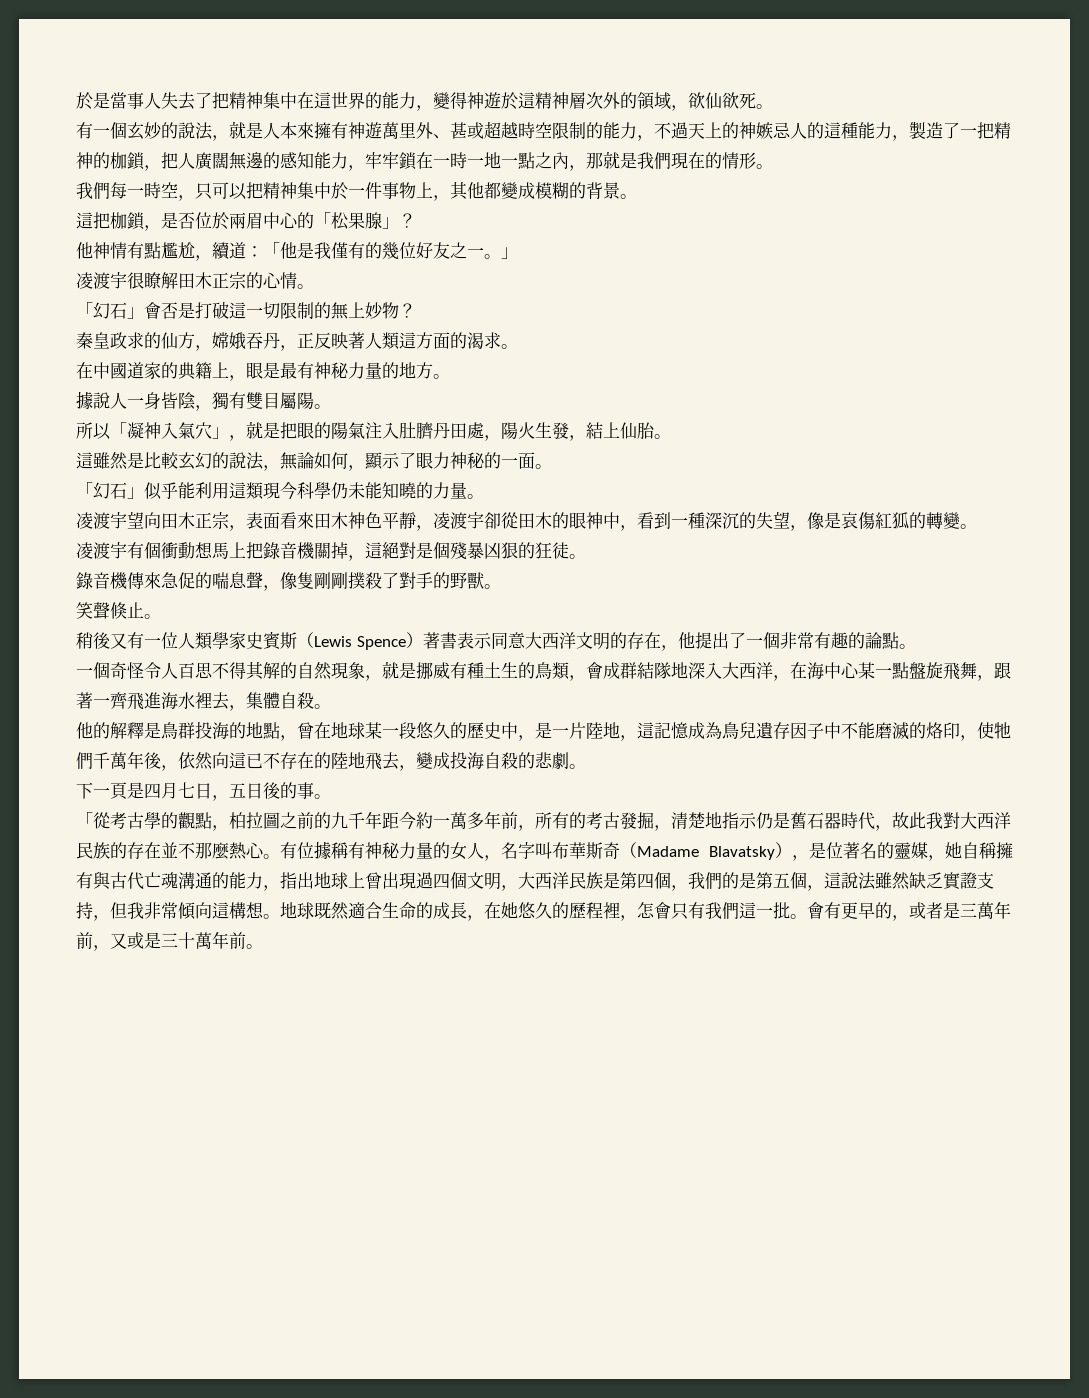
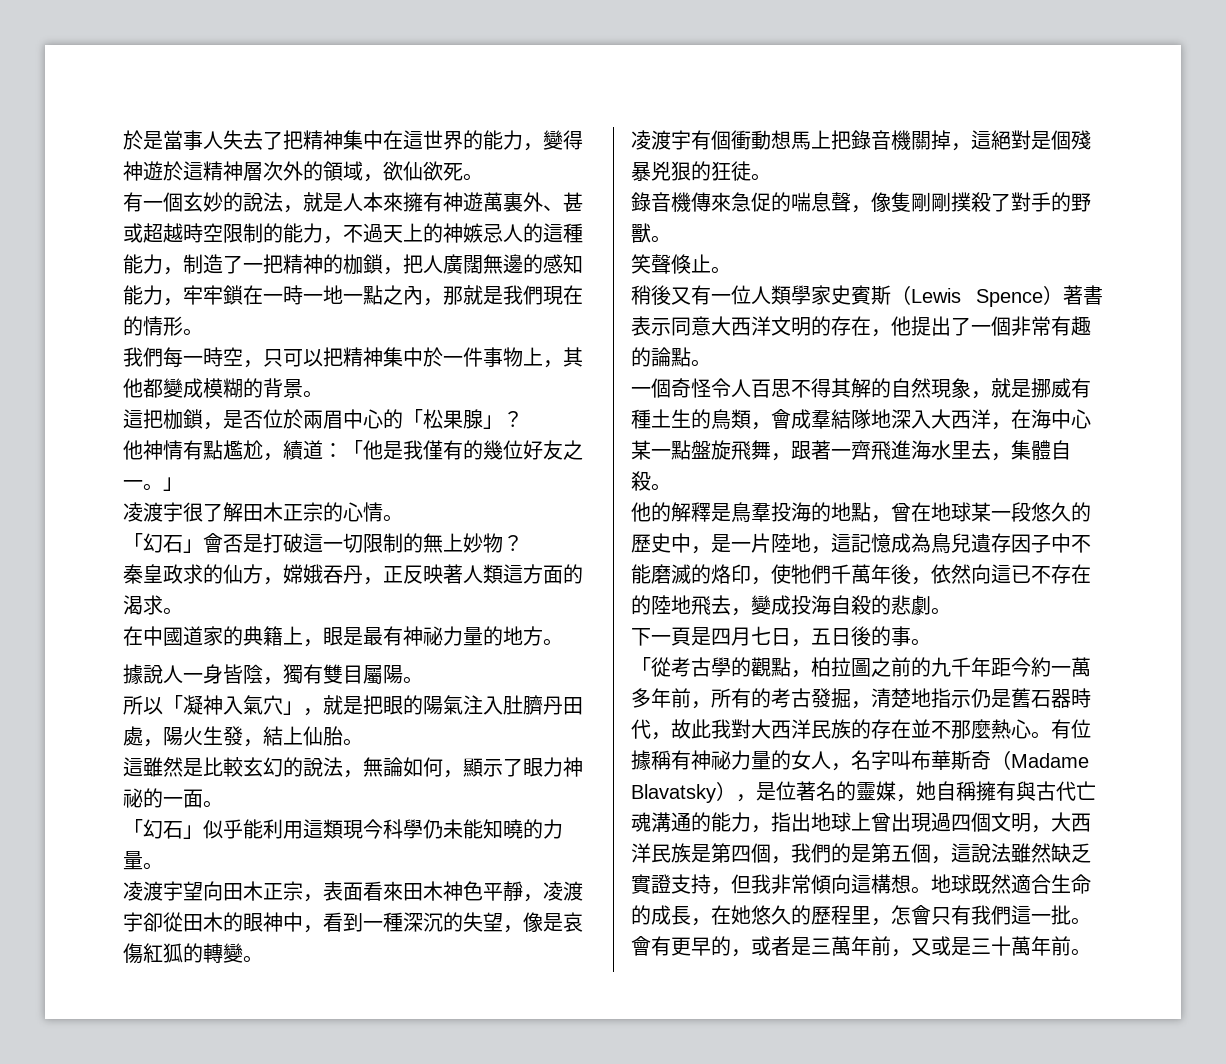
[399,122,416,138] 里 -> [503,192,523,212] 裏
[909,121,926,139] 製 -> [183,254,203,274] 制
[144,272,161,289] 瞭 -> [203,503,223,522] 了
[331,362,349,379] 秘 -> [423,626,443,646] 祕
[467,452,485,469] 秘 -> [123,788,143,808] 祕
[484,542,501,559] 凶 -> [651,161,671,181] 兇
[620,662,637,679] 群 -> [811,410,831,429] 羣
[195,692,212,709] 裡 -> [951,441,971,459] 里
[178,722,195,739] 群 -> [751,503,771,522] 羣
[382,842,400,859] 秘 -> [711,750,731,770] 祕
[603,902,620,919] 裡 -> [851,906,871,924] 里

